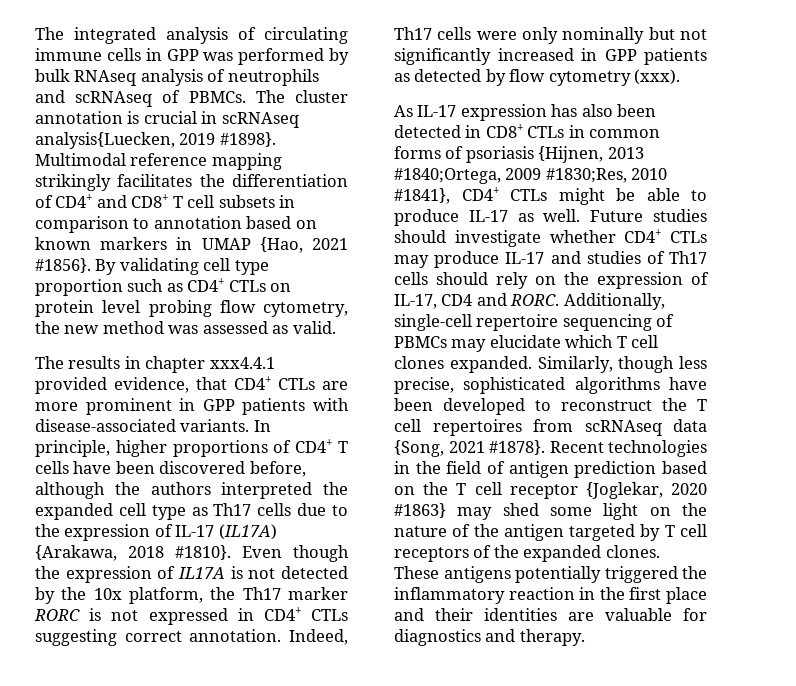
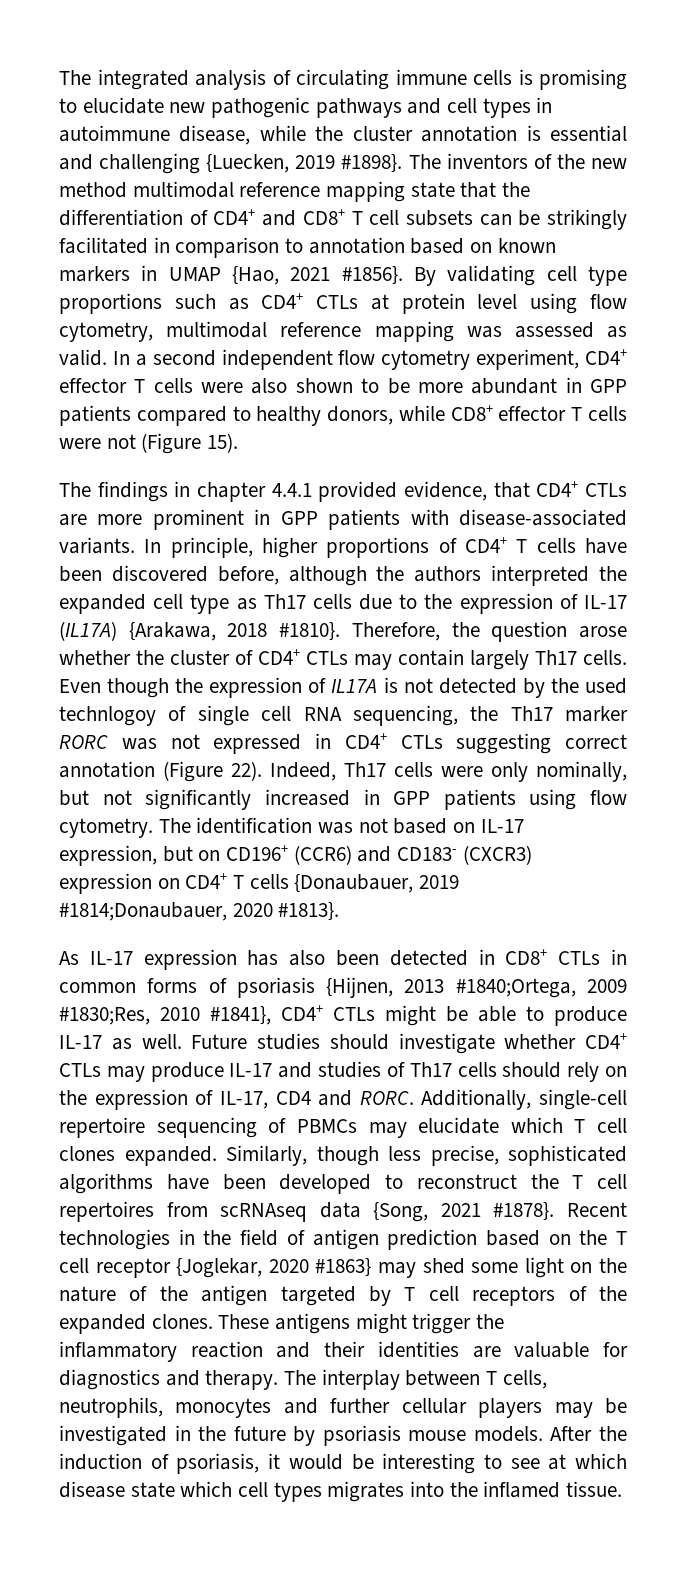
[145,48,349,65] [35,69,319,86] [35,90,349,107] [35,111,299,128] [35,132,276,149] [35,153,282,170] [35,174,193,191] in GPP was performed by bulk RNAseq analysis of neutrophils and scRNAseq of PBMCs. The cluster annotation is crucial in scRNAseq analysis{Luecken, 2019 #1898}. Multimodal reference mapping strikingly facilitates -> [518,69,627,90] [59,97,553,118] [59,125,627,145] [59,153,627,174] [59,181,497,202] is promising to elucidate new pathogenic pathways and cell types in autoimmune disease, while the cluster annotation is essential and challenging {Luecken, 2019 #1898}. The inventors of the new method multimodal reference mapping state that
(275, 201) none -> [479,209,627,230] [59,237,148,254] can be strikingly facilitated
[35,279,123,296] proportion -> [59,293,162,314] proportions
[270,283,292,292] on -> [370,294,389,310] at
[148,300,212,317] probing -> [530,293,578,314] using
[35,321,164,334] the new method -> [166,321,454,342] multimodal reference mapping
[35,356,121,369] // The results -> [112,349,627,370] [59,377,628,394] [59,405,627,426] [59,433,239,454] [59,481,168,502] In a second independent flow cytometry experiment, CD4+ effector T cells were also shown to be more abundant in GPP patients compared to healthy donors, while CD8+ effector T cells were not (Figure 15). // The findings
[209,357,275,369] xxx4.4.1 -> [271,483,312,497] 4.4.1
(231, 552) none -> [351,621,627,642] [59,649,627,670] Therefore, the question arose whether the cluster of CD4+ CTLs may contain largely Th17 cells.
[93,587,203,604] 10x platform, -> [584,678,627,694] [59,705,458,726] used technlogoy of single cell RNA sequencing,
[89,608,102,621] is -> [121,738,157,750] was
[189,629,282,642] annotation. -> [59,761,262,782] annotation (Figure 22).
[562,27,645,44] nominally -> [536,761,627,782] nominally,
[394,69,681,86] as detected by flow cytometry (xxx). -> [529,789,627,810] [59,817,524,838] [59,845,532,866] [59,873,460,894] [59,902,340,921] using flow cytometry. The identification was not based on IL-17 expression, but on CD196+ (CCR6) and CD183- (CXCR3) expression on CD4+ T cells {Donaubauer, 2019 #1814;Donaubauer, 2020 #1813}.
[515,566,678,583] potentially triggered -> [355,1313,472,1334] might trigger
[579,587,707,604] in the first place -> (263, 1349) none
(585, 637) none -> [284,1369,547,1390] [59,1397,628,1418] [59,1425,627,1446] [59,1453,627,1474] [59,1481,623,1502] The interplay between T cells, neutrophils, monocytes and further cellular players may be investigated in the future by psoriasis mouse models. After the induction of psoriasis, it would be interesting to see at which disease state which cell types migrates into the inflamed tissue.

